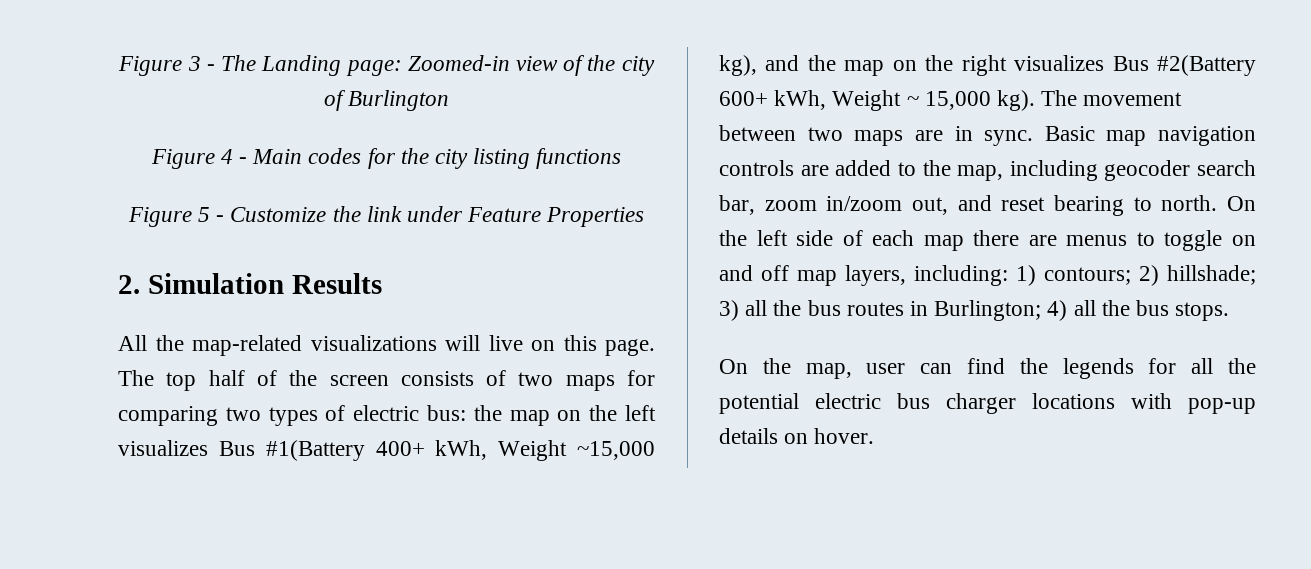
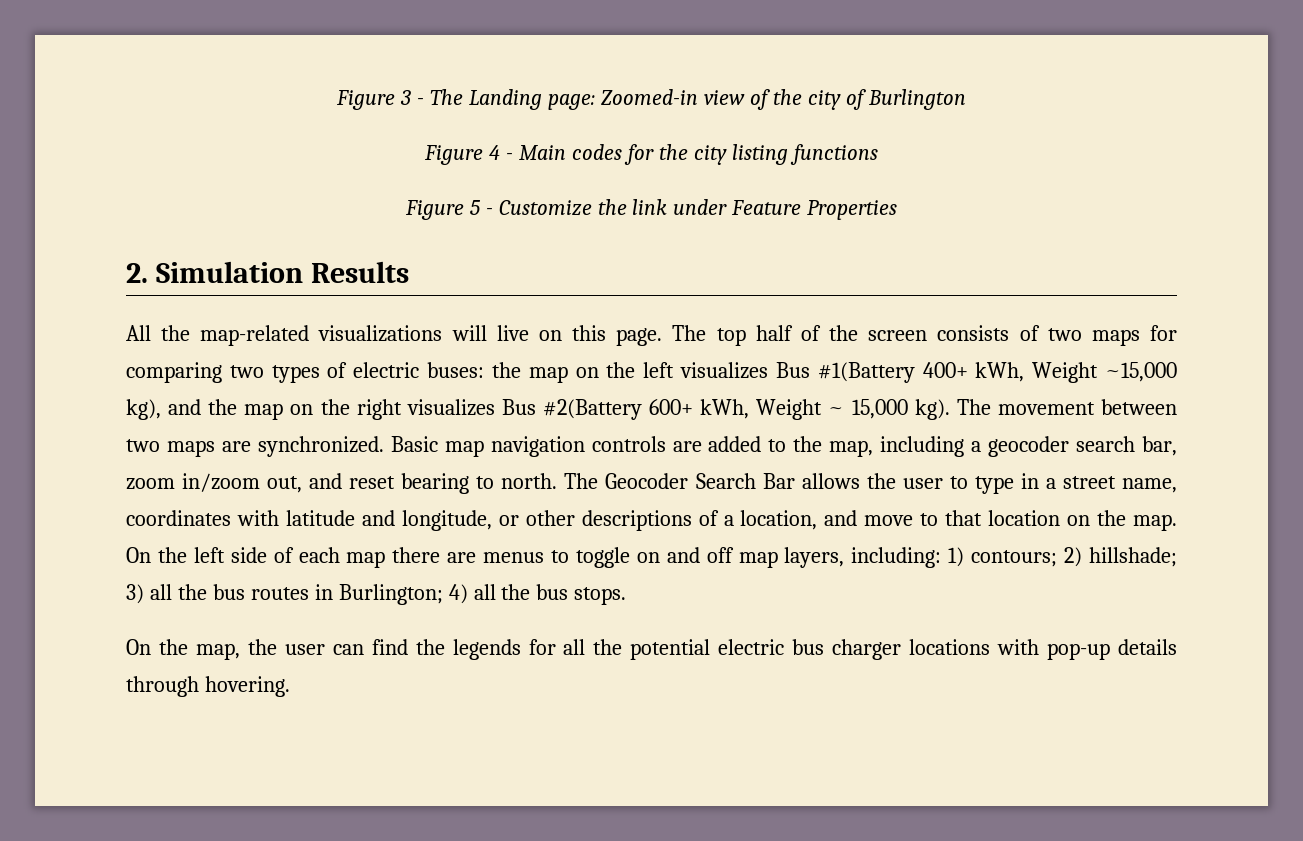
[427,405,467,421] bus: -> [427,362,485,378] buses:
[954,126,1034,146] in sync. -> [257,436,384,457] synchronized.
(1098, 170) none -> [971,441,982,452] a
(1218, 203) none -> [564,473,1177,494] [126,510,1177,531] The Geocoder Search Bar allows the user to type in a street name, coordinates with latitude and longitude, or other descriptions of a location, and move to that location on the map.
(852, 371) none -> [247,639,277,655] the
[784,428,875,444] on hover. -> [126,676,290,697] through hovering.

